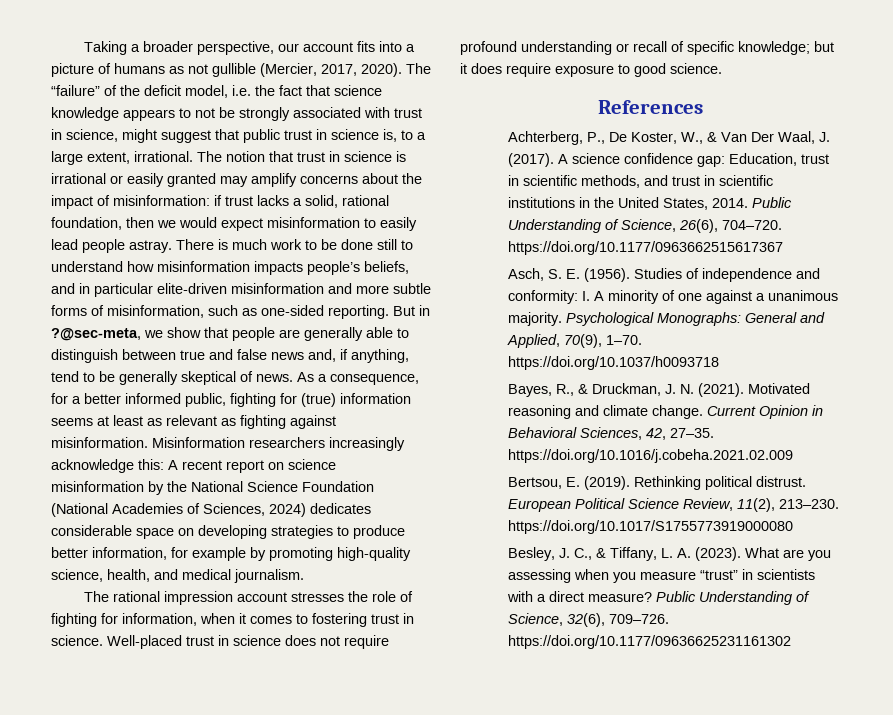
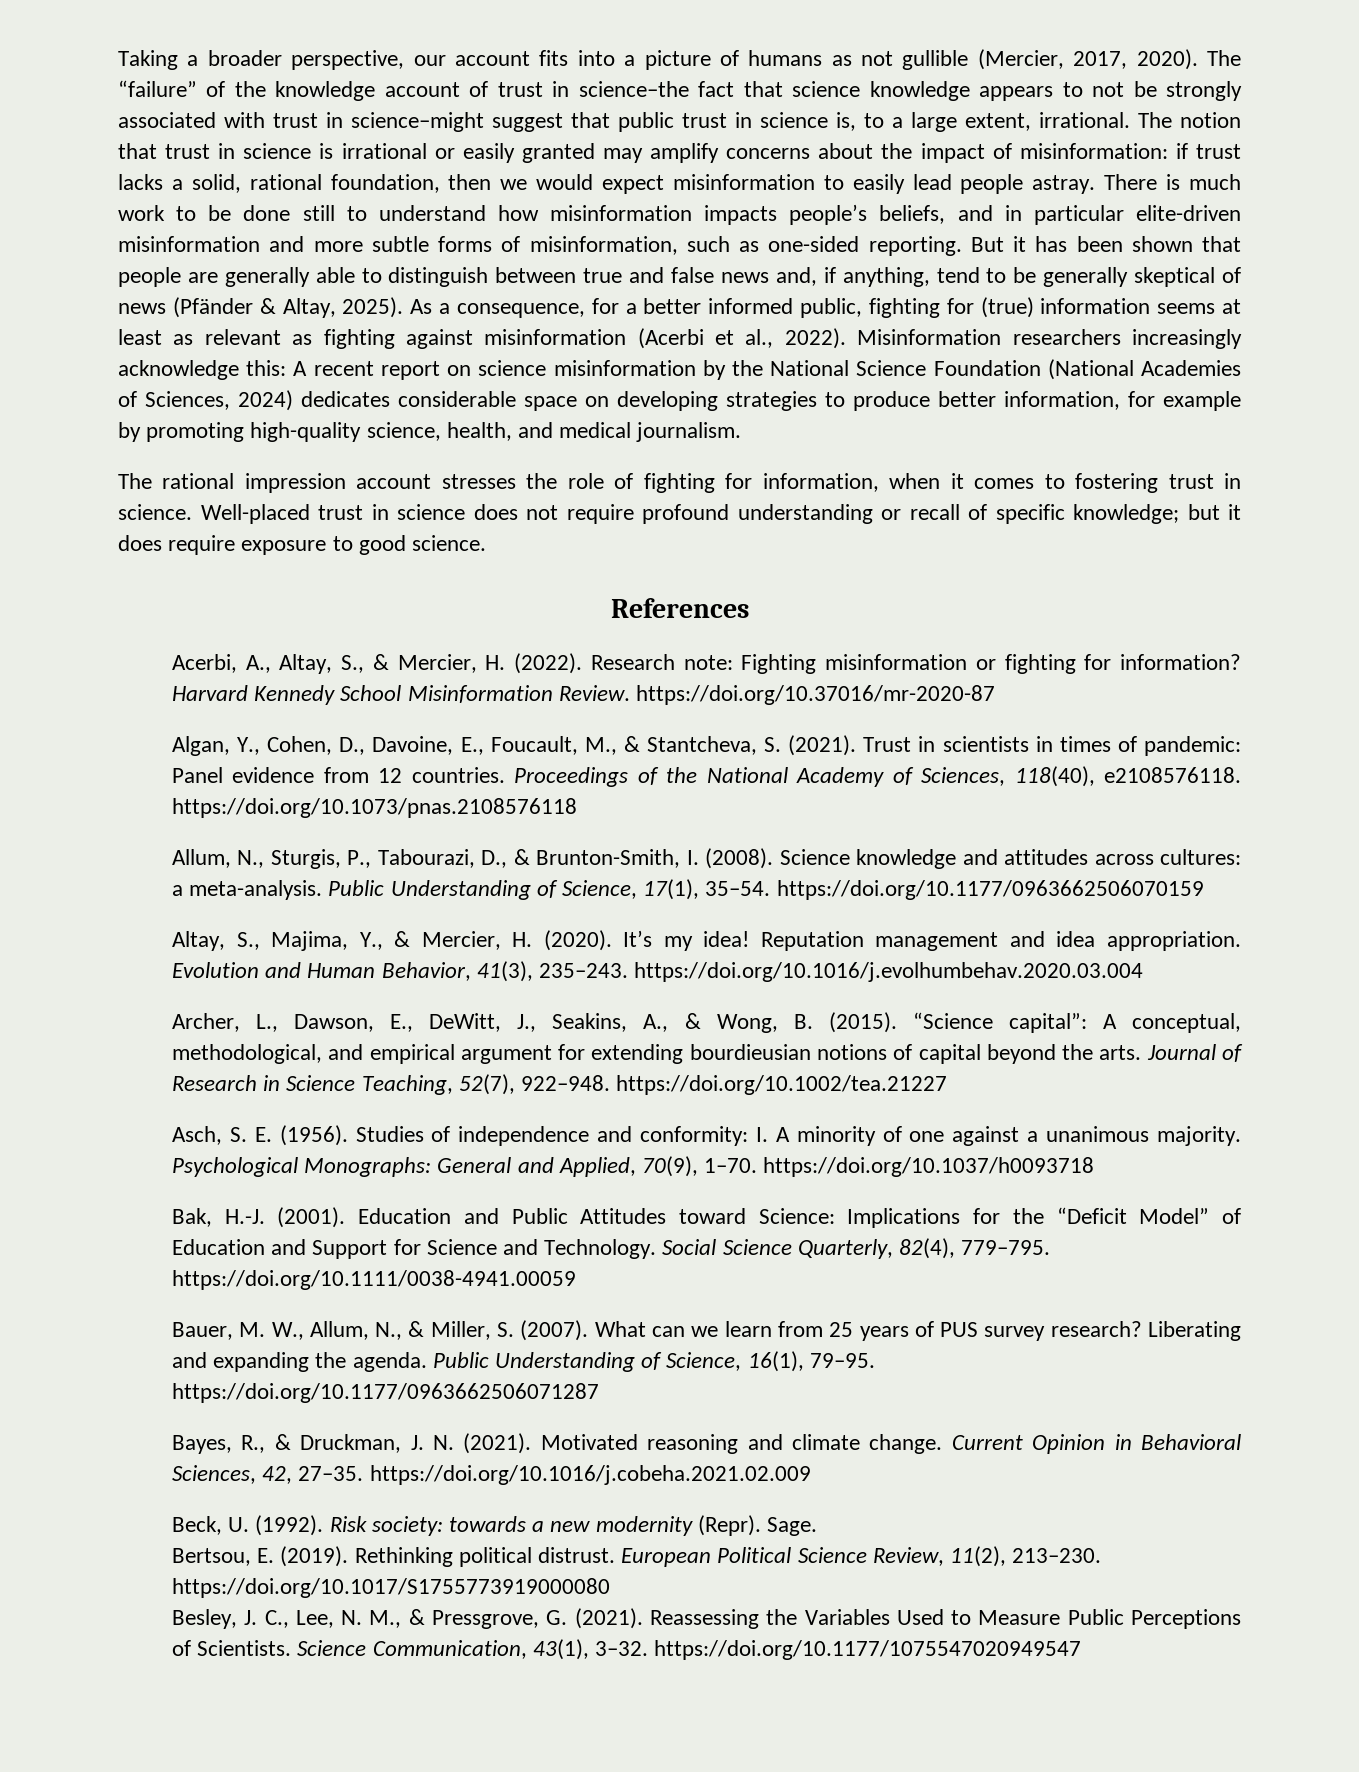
[144,85,275,98] deficit model, i.e. the -> [275,81,689,101] knowledge account of trust in science–the
[66,129,157,143] science, might -> [351,112,484,132] science–might
[419,305,430,316] [51,327,201,341] in ?@sec-meta, we show -> [1013,236,1193,252] it has been shown
[256,374,293,382] news. -> [118,297,404,318] news (Pfänder & Altay, 2025).
[51,437,148,448] misinformation. -> [484,328,846,349] misinformation (Acerbi et al., 2022).
[507,131,830,145] [507,153,829,167] [507,175,773,188] [507,197,792,210] [507,219,782,233] [507,241,783,255] Achterberg, P., De Koster, W., & Van Der Waal, J. (2017). A science confidence gap: Education, trust in scientific methods, and trust in scientific institutions in the United States, 2014. Public Understanding of Science, 26(6), 704–720. https://doi.org/10.1177/0963662515617367 -> [171,653,1241,674] [171,685,996,705] [171,735,1242,756] [171,766,1242,787] [171,798,577,818] [171,848,1241,869] [171,879,1204,900] [171,930,1241,951] [171,961,1144,982] [171,1012,1241,1033] [171,1044,1243,1064] [171,1074,948,1095] Acerbi, A., Altay, S., & Mercier, H. (2022). Research note: Fighting misinformation or fighting for information? Harvard Kennedy School Misinformation Review. https://doi.org/10.37016/mr-2020-87 // Algan, Y., Cohen, D., Davoine, E., Foucault, M., & Stantcheva, S. (2021). Trust in scientists in times of pandemic: Panel evidence from 12 countries. Proceedings of the National Academy of Sciences, 118(40), e2108576118. https://doi.org/10.1073/pnas.2108576118 // Allum, N., Sturgis, P., Tabourazi, D., & Brunton-Smith, I. (2008). Science knowledge and attitudes across cultures: a meta-analysis. Public Understanding of Science, 17(1), 35–54. https://doi.org/10.1177/0963662506070159 // Altay, S., Majima, Y., & Mercier, H. (2020). It’s my idea! Reputation management and idea appropriation. Evolution and Human Behavior, 41(3), 235–243. https://doi.org/10.1016/j.evolhumbehav.2020.03.004 // Archer, L., Dawson, E., DeWitt, J., Seakins, A., & Wong, B. (2015). “Science capital”: A conceptual, methodological, and empirical argument for extending bourdieusian notions of capital beyond the arts. Journal of Research in Science Teaching, 52(7), 922–948. https://doi.org/10.1002/tea.21227
(719, 363) none -> [171,1207,1242,1228] [171,1238,1051,1259] [171,1270,576,1290] [171,1320,1241,1341] [171,1351,875,1372] [171,1383,599,1403] // Bak, H.-J. (2001). Education and Public Attitudes toward Science: Implications for the “Deficit Model” of Education and Support for Science and Technology. Social Science Quarterly, 82(4), 779–795. https://doi.org/10.1111/0038-4941.00059 // Bauer, M. W., Allum, N., & Miller, S. (2007). What can we learn from 25 years of PUS survey research? Liberating and expanding the agenda. Public Understanding of Science, 16(1), 79–95. https://doi.org/10.1177/0963662506071287
(793, 456) none -> [171,1515,818,1536] // Beck, U. (1992). Risk society: towards a new modernity (Repr). Sage.
[595,547,831,561] [507,569,815,583] [506,591,810,605] [507,613,669,627] [507,635,791,649] & Tiffany, L. A. (2023). What are you assessing when you measure “trust” in scientists with a direct measure? Public Understanding of Science, 32(6), 709–726. https://doi.org/10.1177/09636625231161302 -> [295,1608,1241,1629] [171,1639,1082,1660] Lee, N. M., & Pressgrove, G. (2021). Reassessing the Variables Used to Measure Public Perceptions of Scientists. Science Communication, 43(1), 3–32. https://doi.org/10.1177/1075547020949547

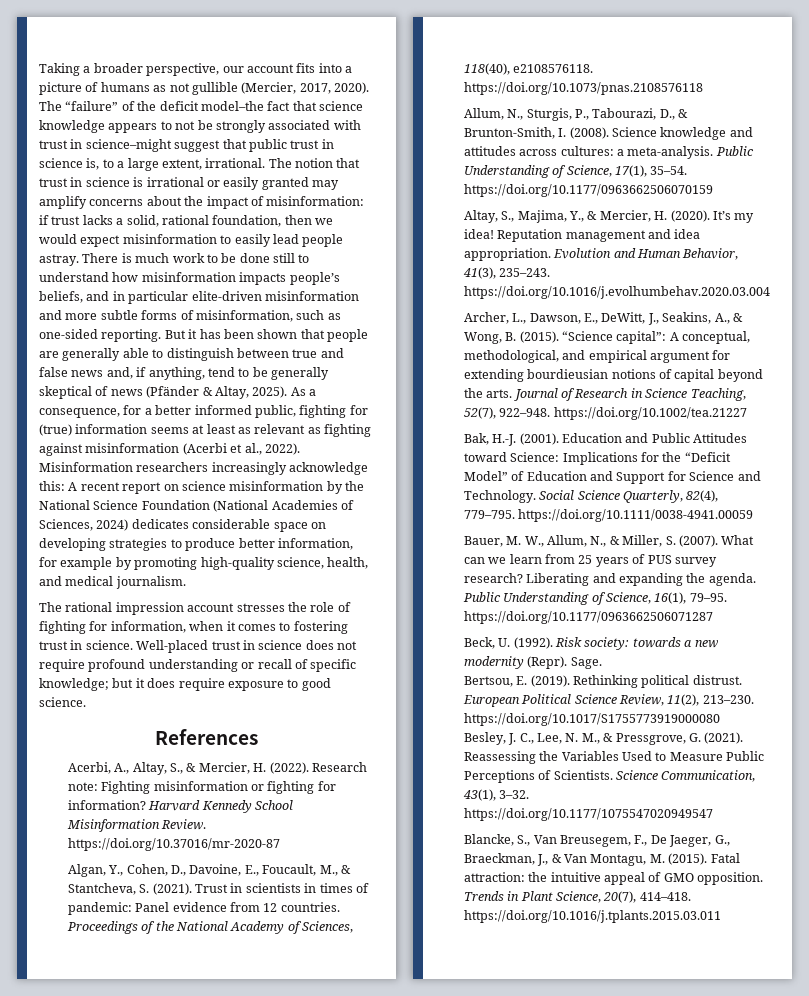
[275,81,689,101] knowledge account of trust in science–the -> [159,101,264,111] deficit model–the
[171,1125,1241,1146] [171,1156,1095,1177] // Asch, S. E. (1956). Studies of independence and conformity: I. A minority of one against a unanimous majority. Psychological Monographs: General and Applied, 70(9), 1–70. https://doi.org/10.1037/h0093718 -> (747, 413) none
[171,1433,1241,1454] [171,1465,811,1485] // Bayes, R., & Druckman, J. N. (2021). Motivated reasoning and climate change. Current Opinion in Behavioral Sciences, 42, 27–35. https://doi.org/10.1016/j.cobeha.2021.02.009 -> (713, 617) none
(1082, 1650) none -> [463,834,730,847] [463,853,740,866] [463,872,764,885] [463,891,691,903] [463,910,721,923] // Blancke, S., Van Breusegem, F., De Jaeger, G., Braeckman, J., & Van Montagu, M. (2015). Fatal attraction: the intuitive appeal of GMO opposition. Trends in Plant Science, 20(7), 414–418. https://doi.org/10.1016/j.tplants.2015.03.011

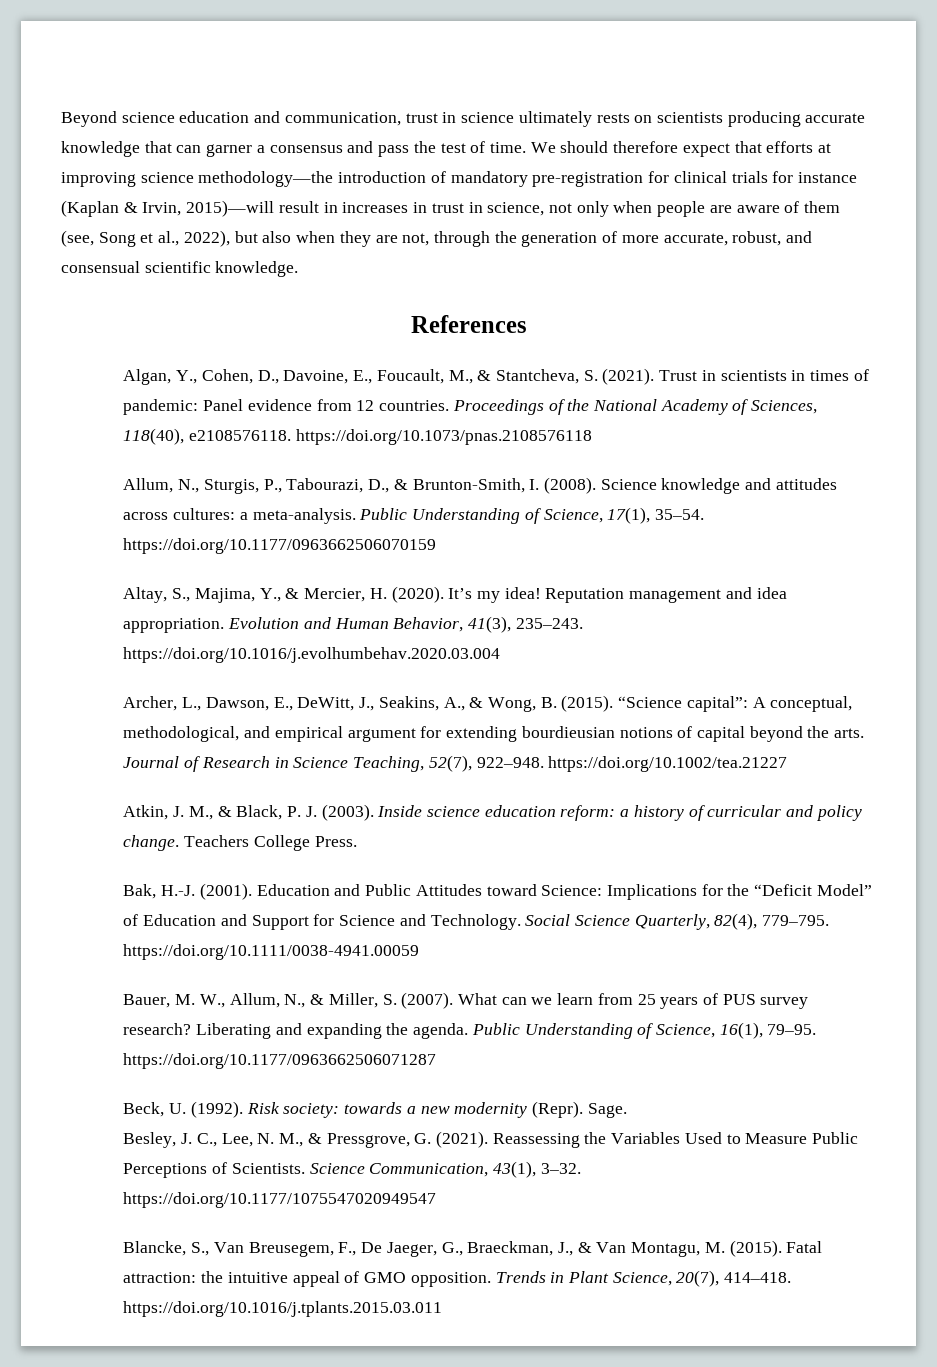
[39,63,352,76] [39,82,369,95] [39,101,363,111] [39,120,361,133] [39,139,334,152] [39,158,361,171] [39,177,339,190] [39,196,365,209] [39,215,333,227] [39,234,344,247] [39,253,310,266] [39,272,340,285] [39,291,359,304] [39,310,341,322] [39,329,368,342] [39,348,344,361] [39,367,329,380] [39,386,316,399] [39,405,368,418] [39,424,371,437] [39,443,300,456] [39,462,369,475] [39,481,364,494] [39,500,354,512] [39,519,326,532] [39,538,353,551] [39,557,369,570] [39,576,186,589] [39,602,351,615] [39,621,348,634] [39,640,357,653] [39,659,357,672] [39,678,331,691] [39,697,86,707] [155,729,258,745] [67,762,367,775] [67,781,336,794] [67,800,294,813] [66,819,207,832] [67,838,280,851] Taking a broader perspective, our account fits into a picture of humans as not gullible (Mercier, 2017, 2020). The “failure” of the deficit model–the fact that science knowledge appears to not be strongly associated with trust in science–might suggest that public trust in science is, to a large extent, irrational. The notion that trust in science is irrational or easily granted may amplify concerns about the impact of misinformation: if trust lacks a solid, rational foundation, then we would expect misinformation to easily lead people astray. There is much work to be done still to understand how misinformation impacts people’s beliefs, and in particular elite-driven misinformation and more subtle forms of misinformation, such as one-sided reporting. But it has been shown that people are generally able to distinguish between true and false news and, if anything, tend to be generally skeptical of news (Pfänder & Altay, 2025). As a consequence, for a better informed public, fighting for (true) information seems at least as relevant as fighting against misinformation (Acerbi et al., 2022). Misinformation researchers increasingly acknowledge this: A recent report on science misinformation by the National Science Foundation (National Academies of Sciences, 2024) dedicates considerable space on developing strategies to produce better information, for example by promoting high-quality science, health, and medical journalism. // The rational impression account stresses the role of fighting for information, when it comes to fostering trust in science. Well-placed trust in science does not require profound understanding or recall of specific knowledge; but it does require exposure to good science. // References // Acerbi, A., Altay, S., & Mercier, H. (2022). Research note: Fighting misinformation or fighting for information? Harvard Kennedy School Misinformation Review. https://doi.org/10.37016/mr-2020-87 -> [61,111,866,127] [61,141,832,157] [61,171,857,187] [61,200,841,217] [61,230,813,247] [61,261,299,277] [410,315,527,333] Beyond science education and communication, trust in science ultimately rests on scientists producing accurate knowledge that can garner a consensus and pass the test of time. We should therefore expect that efforts at improving science methodology—the introduction of mandatory pre-registration for clinical trials for instance (Kaplan & Irvin, 2015)—will result in increases in trust in science, not only when people are aware of them (see, Song et al., 2022), but also when they are not, through the generation of more accurate, robust, and consensual scientific knowledge. // References
(747, 413) none -> [123,804,862,821] [123,835,357,851] // Atkin, J. M., & Black, P. J. (2003). Inside science education reform: a history of curricular and policy change. Teachers College Press.
[463,675,742,688] [462,694,754,707] [463,713,720,726] // Bertsou, E. (2019). Rethinking political distrust. European Political Science Review, 11(2), 213–230. https://doi.org/10.1017/S1755773919000080 -> (627, 1110) none

